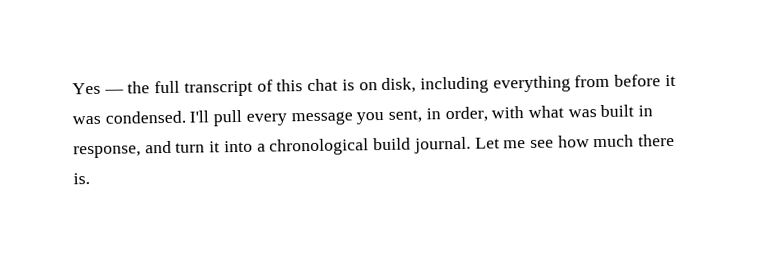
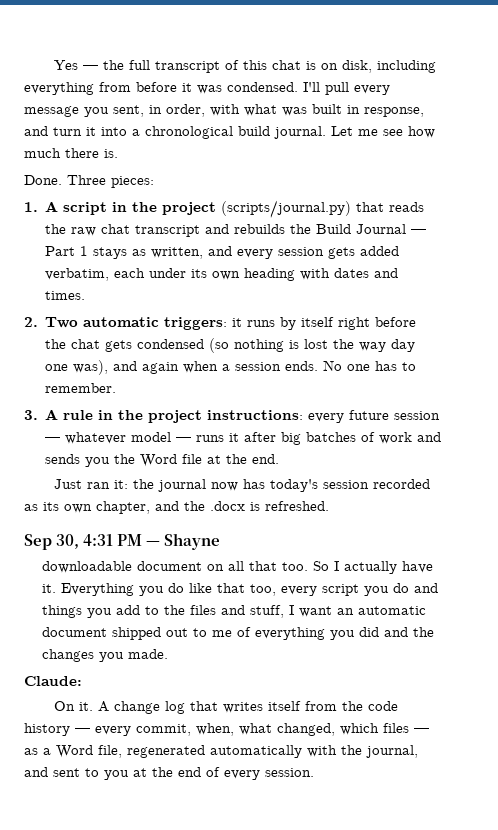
(90, 179) none -> [24,175,154,188] [24,200,425,218] [45,224,427,237] [45,246,400,259] [45,268,399,281] [45,291,86,300] [24,317,417,330] [45,338,416,353] [45,360,417,375] [45,383,117,393] [24,409,441,423] [45,432,442,445] [45,454,280,467] [53,479,430,492] [24,501,329,514] [24,533,221,550] [41,561,433,574] [41,583,438,596] [41,605,426,618] [41,627,434,640] [41,649,168,662] [24,676,82,686] [53,701,398,714] [24,723,429,736] [24,745,418,758] [24,767,314,780] // Done. Three pieces: // 1. A script in the project (scripts/journal.py) that reads the raw chat transcript and rebuilds the Build Journal — Part 1 stays as written, and every session gets added verbatim, each under its own heading with dates and times. // 2. Two automatic triggers: it runs by itself right before the chat gets condensed (so nothing is lost the way day one was), and again when a session ends. No one has to remember. // 3. A rule in the project instructions: every future session — whatever model — runs it after big batches of work and sends you the Word file at the end. // Just ran it: the journal now has today's session recorded as its own chapter, and the .docx is refreshed. // Sep 30, 4:31 PM — Shayne // downloadable document on all that too. So I actually have it. Everything you do like that too, every script you do and things you add to the files and stuff, I want an automatic document shipped out to me of everything you did and the changes you made. // Claude: // On it. A change log that writes itself from the code history — every commit, when, what changed, which files — as a Word file, regenerated automatically with the journal, and sent to you at the end of every session.

